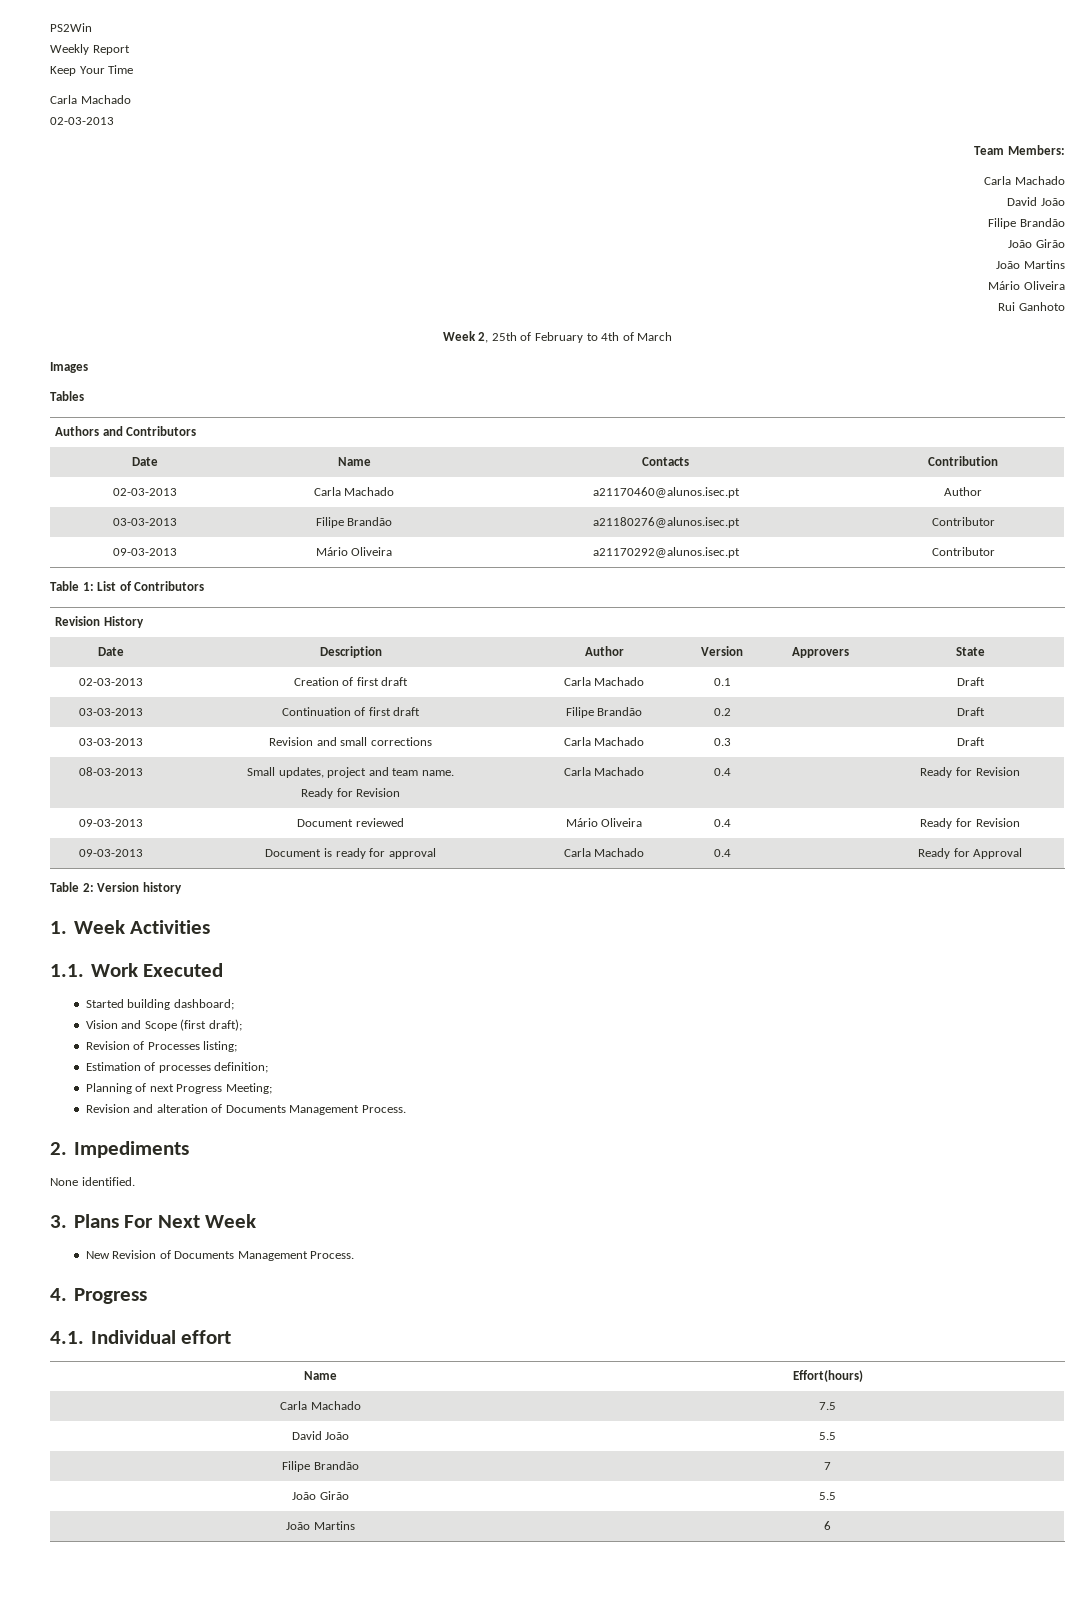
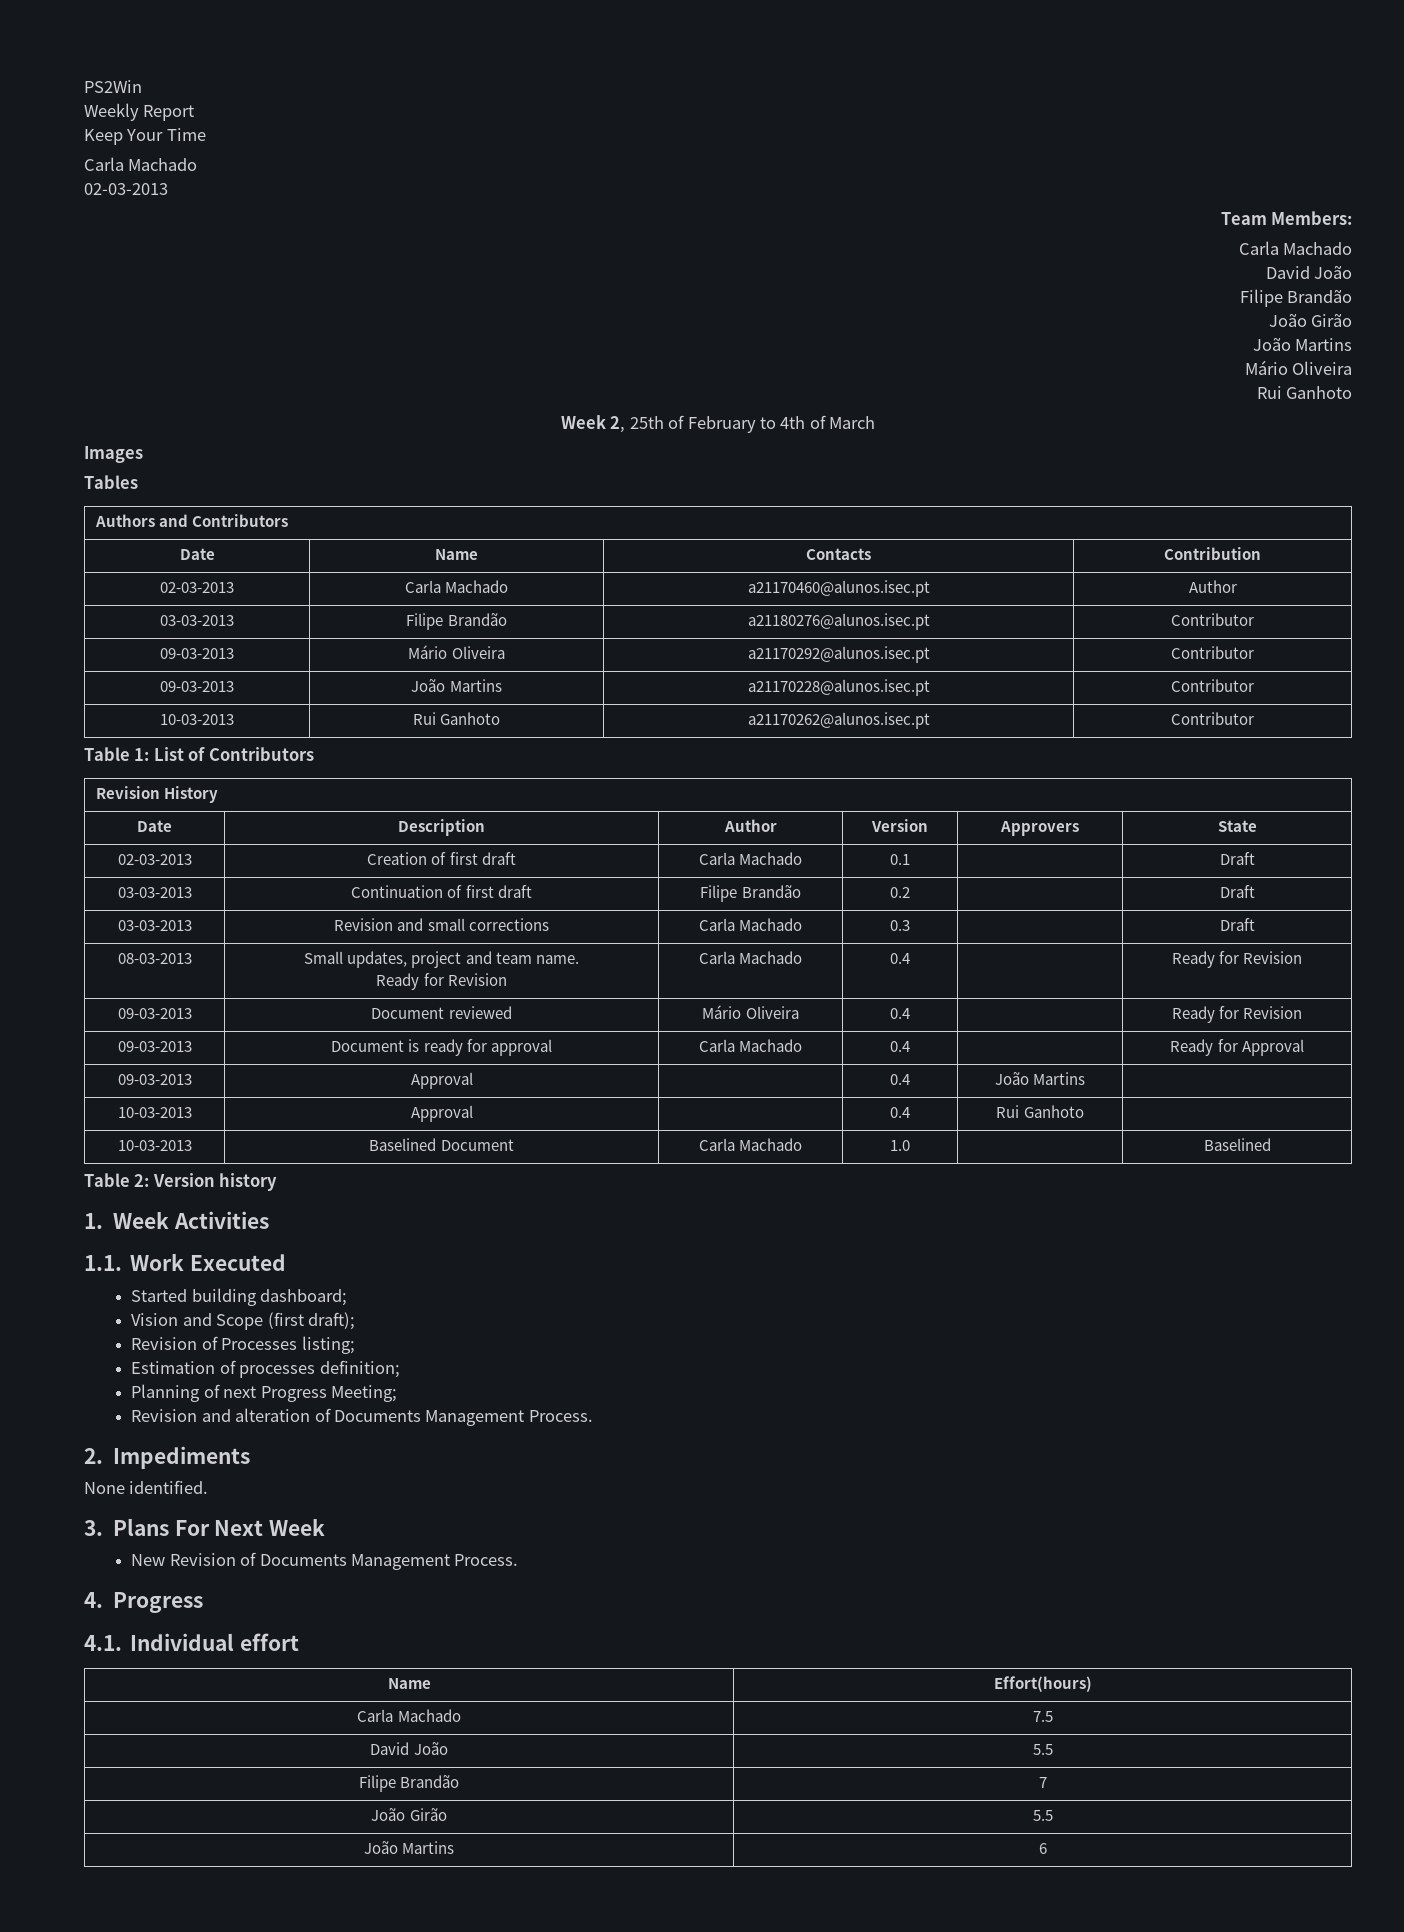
(995, 551) none -> [160,681,234,692] [411,679,502,692] [747,679,930,696] [1171,679,1254,692] [160,714,234,725] [412,712,501,725] [747,712,930,729] [1171,712,1254,725] // 09-03-2013 | João Martins | a21170228@alunos.isec.pt | Contributor // 10-03-2013 | Rui Ganhoto | a21170262@alunos.isec.pt | Contributor
(1023, 853) none -> [117,1074,192,1085] [410,1072,473,1089] [889,1074,910,1085] [994,1072,1086,1085] [117,1107,192,1118] [410,1105,473,1122] [889,1107,910,1118] [996,1105,1084,1118] [117,1140,192,1151] [369,1138,514,1151] [698,1138,803,1151] [889,1140,910,1151] [1203,1138,1271,1151] // 09-03-2013 | Approval | | 0.4 | João Martins | // 10-03-2013 | Approval | | 0.4 | Rui Ganhoto | // 10-03-2013 | Baselined Document | Carla Machado | 1.0 | | Baselined

